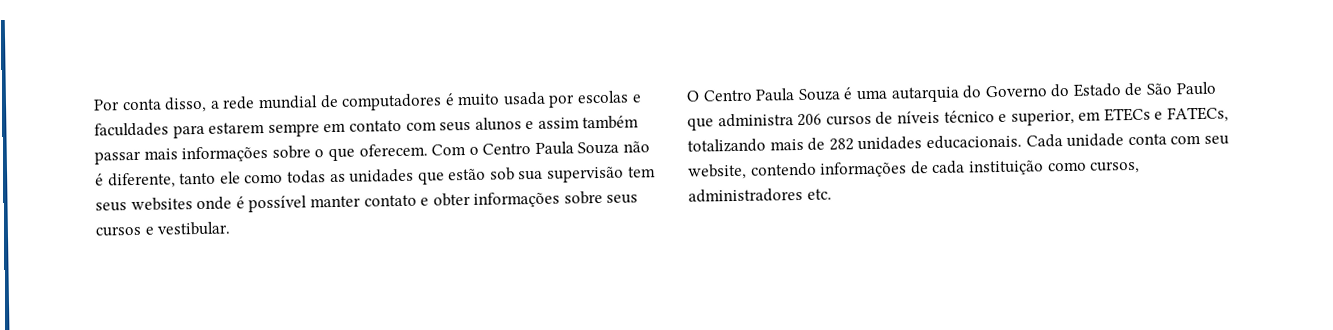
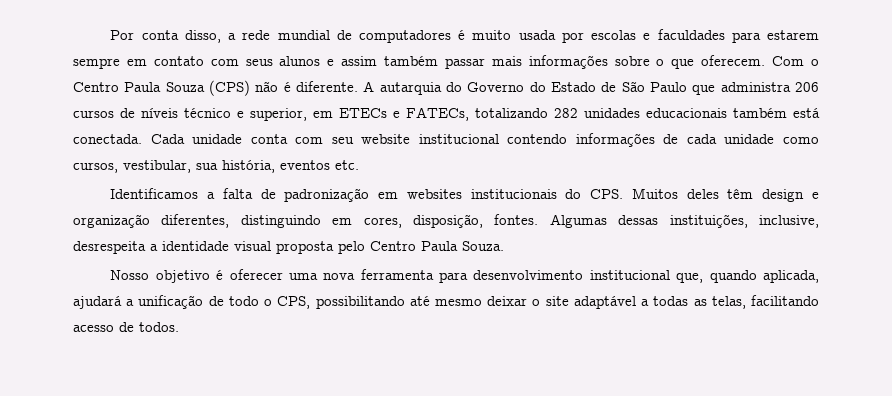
(620, 148) none -> [209,80,251,96] (CPS)
[107,166,656,189] [95,190,639,213] [95,221,231,237] [686,87,888,102] diferente, tanto ele como todas as unidades que estão sob sua supervisão tem seus websites onde é possível manter contato e obter informações sobre seus cursos e vestibular. // O Centro Paula Souza é uma -> [296,81,375,92] diferente. A
[769,134,1022,151] mais de 282 unidades educacionais. -> [554,108,820,118] [73,134,142,144] 282 unidades educacionais também está conectada.
[687,163,747,180] website, -> [361,134,499,144] website institucional
[967,160,1044,176] instituição -> [724,134,775,144] unidade
[688,187,832,203] administradores etc. -> [123,160,359,173] [110,188,820,202] [73,214,819,228] [73,241,504,254] [110,269,819,283] [73,295,819,309] [73,322,179,332] vestibular, sua história, eventos etc. // Identificamos a falta de padronização em websites institucionais do CPS. Muitos deles têm design e organização diferentes, distinguindo em cores, disposição, fontes. Algumas dessas instituições, inclusive, desrespeita a identidade visual proposta pelo Centro Paula Souza. // Nosso objetivo é oferecer uma nova ferramenta para desenvolvimento institucional que, quando aplicada, ajudará a unificação de todo o CPS, possibilitando até mesmo deixar o site adaptável a todas as telas, facilitando acesso de todos.

